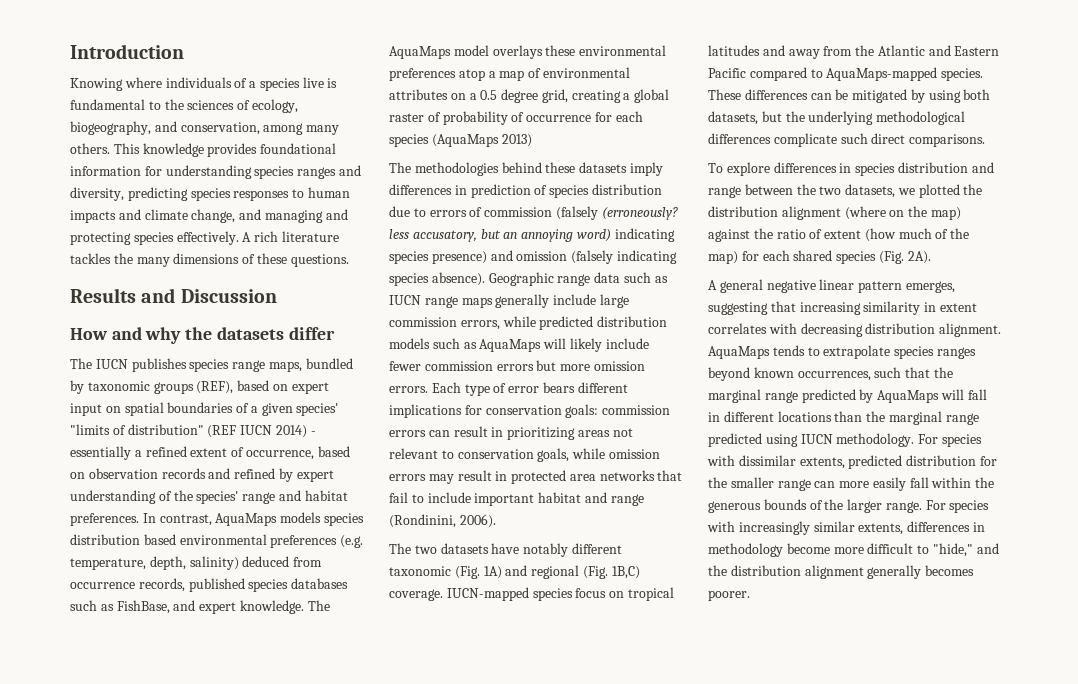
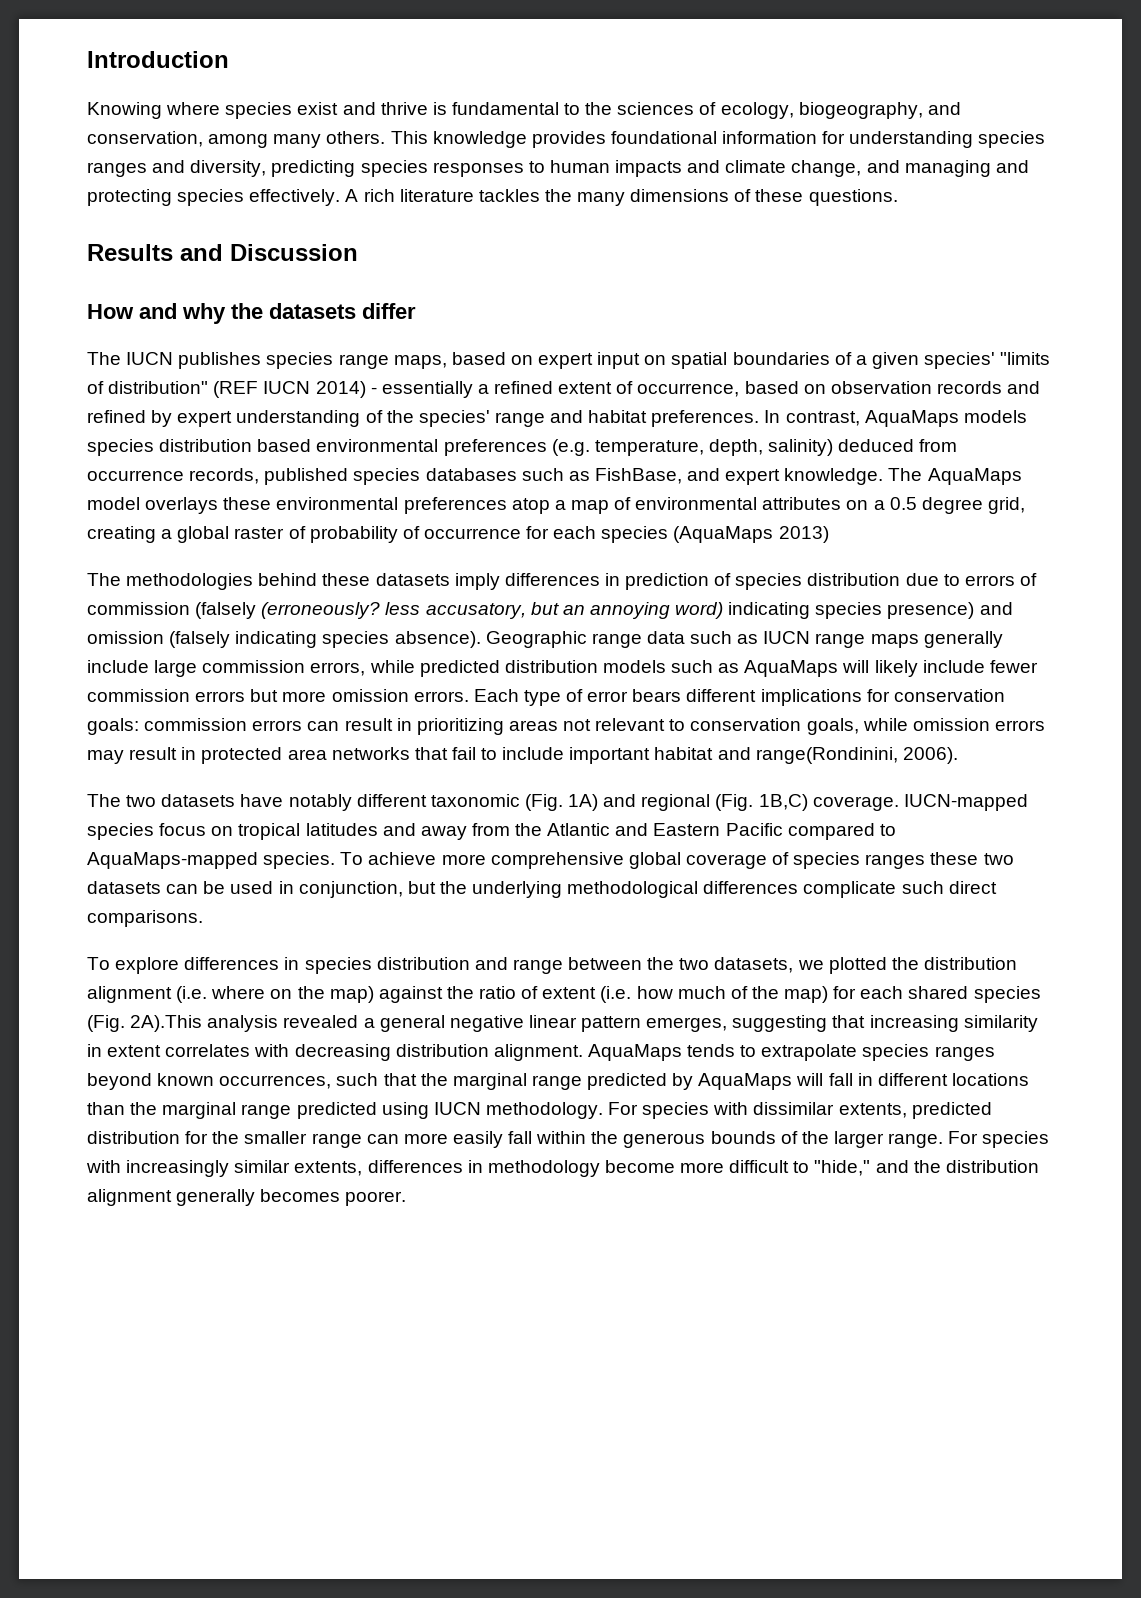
[165,77,324,91] individuals of a species live -> [225,102,428,119] species exist and thrive
[305,358,353,369] [70,380,234,394] bundled by taxonomic groups (REF), -> (447, 362) none
[610,494,644,506] [389,514,456,528] range (Rondinini, -> [755,747,898,764] range(Rondinini,
[708,89,991,103] [708,111,758,125] These differences can be mitigated by using both datasets, -> [340,852,1014,869] [87,881,403,898] To achieve more comprehensive global coverage of species ranges these two datasets can be used in conjunction,
[844,206,886,220] (where -> [176,986,266,1003] (i.e. where
[864,228,896,242] (how -> [600,986,673,1003] (i.e. how
[907,251,931,264] [708,280,717,290] 2A). // A -> [130,1015,375,1032] 2A).This analysis revealed a

